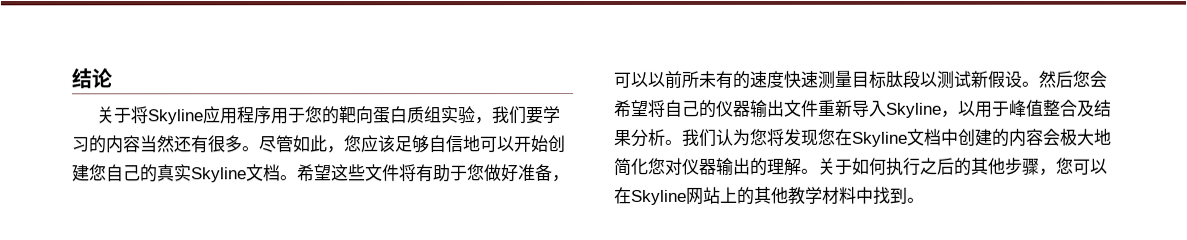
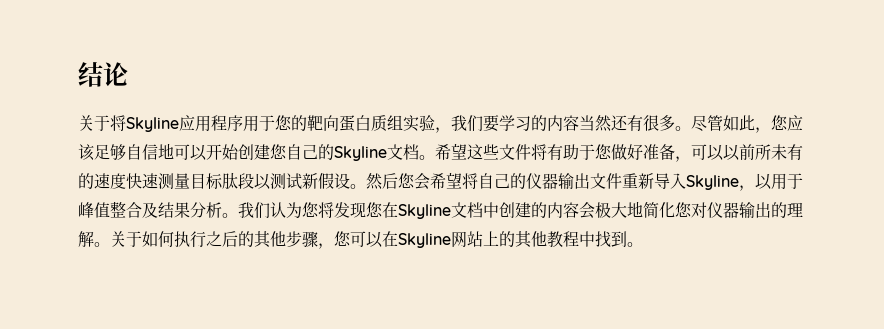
[157,164,192,182] 真实 -> (334, 152) none
[805,186,857,204] 学材料 -> [563,231,579,247] 程

